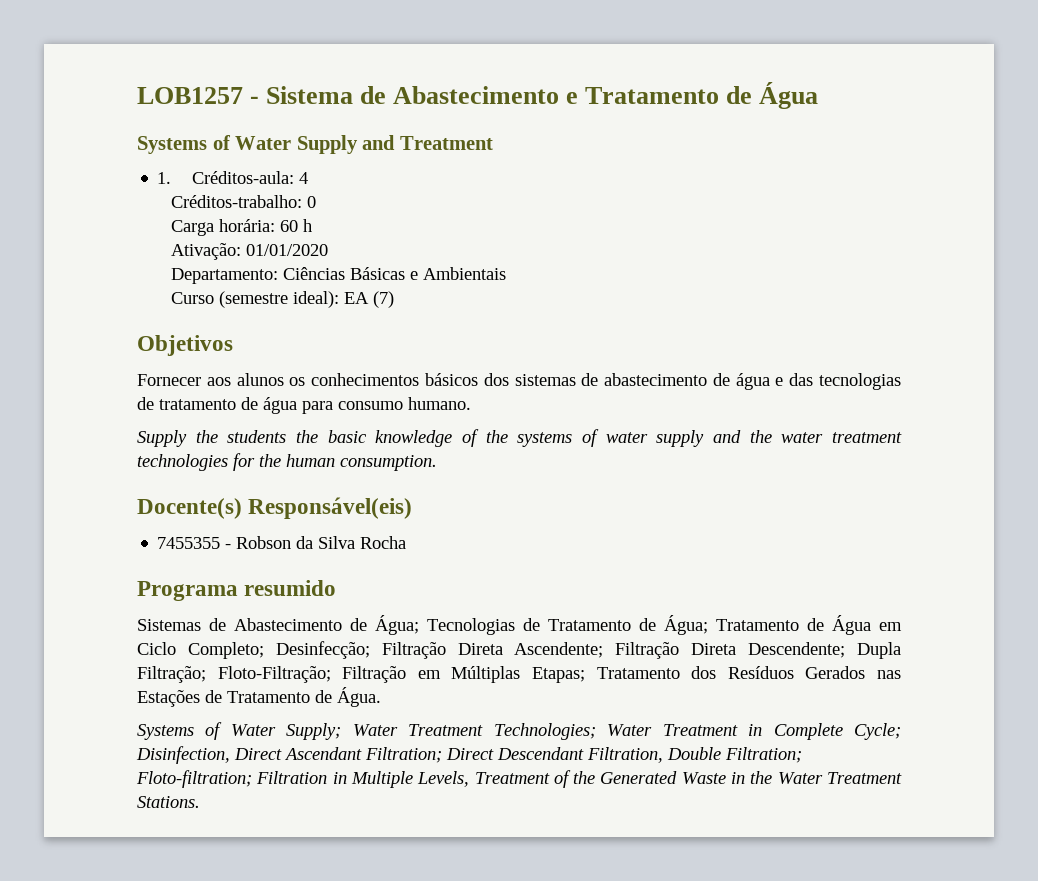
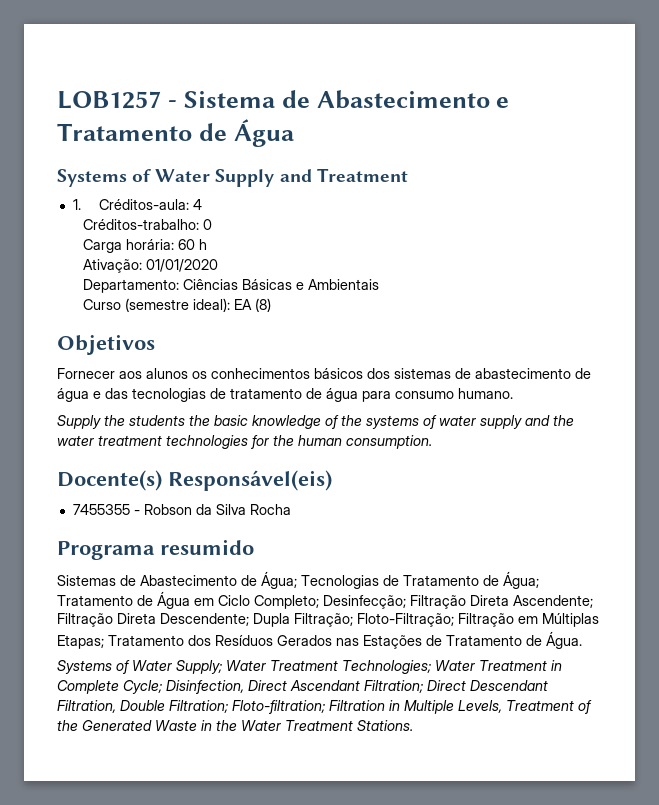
[373,291,395,308] (7) -> [255,298,272,312] (8)

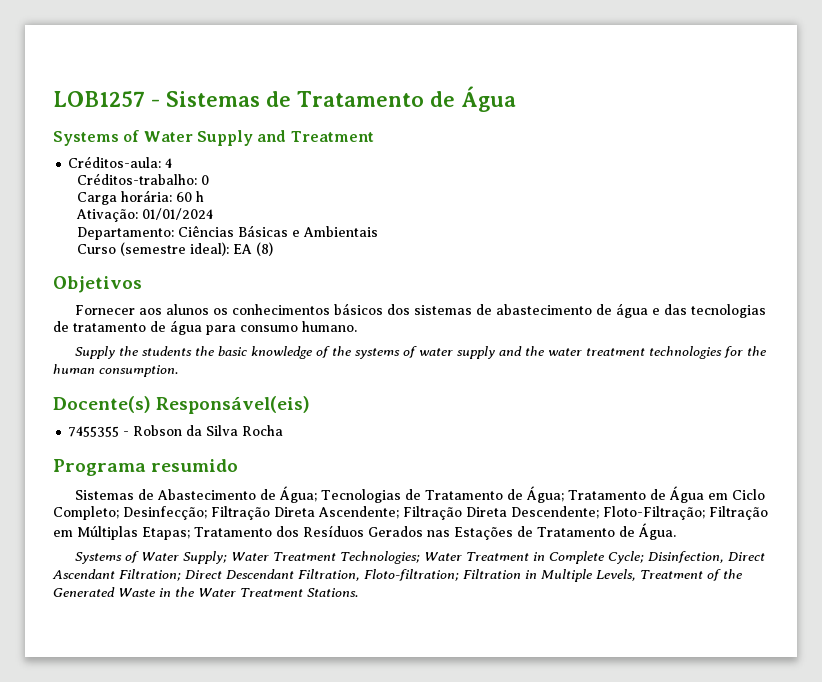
[183,90,510,109] Sistema de Abastecimento e -> [166,91,291,107] Sistemas de
[72,199,81,210] 1. -> (374, 136) none
[146,259,219,272] 01/01/2020 -> [141,208,213,220] 01/01/2024
[253,613,353,627] Dupla Filtração; -> (599, 512) none
[120,700,229,713] Double Filtration; -> (360, 575) none

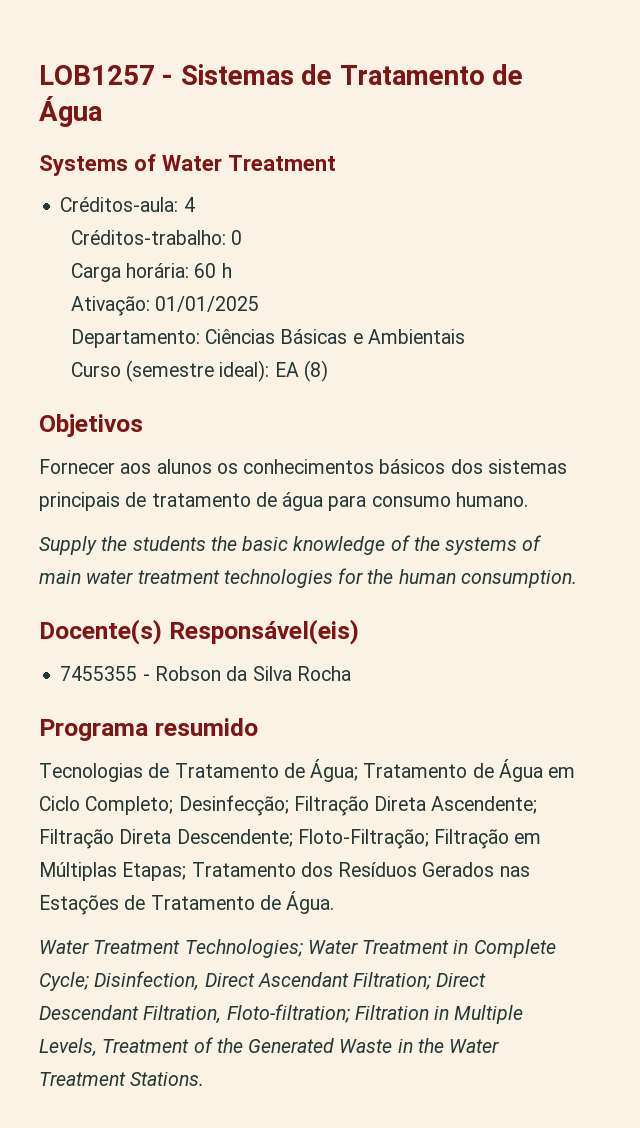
[196,130,287,146] Supply and -> (222, 163) none
[141,208,213,220] 01/01/2024 -> [155,296,260,312] 01/01/2025
[476,303,767,318] de abastecimento de água e das tecnologias -> [39,492,120,511] principais
[419,346,545,359] water supply and the -> [39,570,81,584] main
[75,486,318,503] Sistemas de Abastecimento de Água; -> (258, 727) none
[75,551,228,564] Systems of Water Supply; -> (335, 902) none

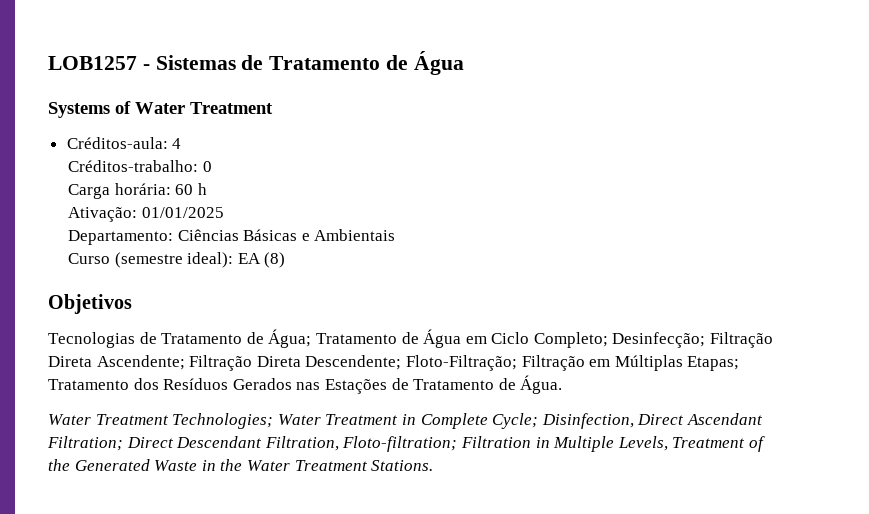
[39,459,567,474] [39,492,528,511] [39,535,543,555] [39,568,577,588] [39,619,359,645] [60,666,351,681] [39,718,258,741] // Fornecer aos alunos os conhecimentos básicos dos sistemas principais de tratamento de água para consumo humano. // Supply the students the basic knowledge of the systems of main water treatment technologies for the human consumption. // Docente(s) Responsável(eis) // 7455355 - Robson da Silva Rocha // Programa resumido -> (132, 304) none

